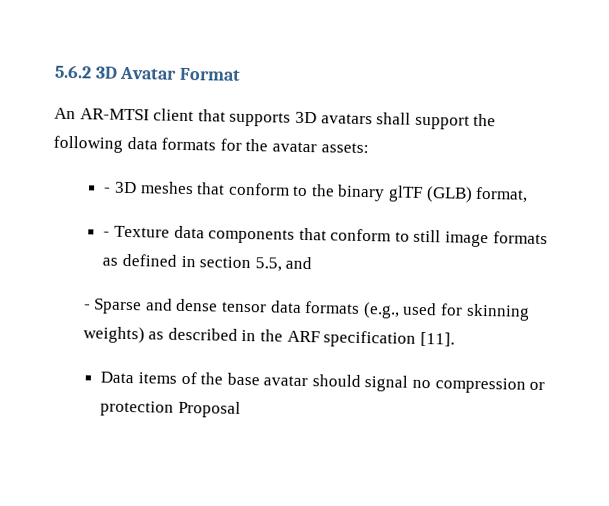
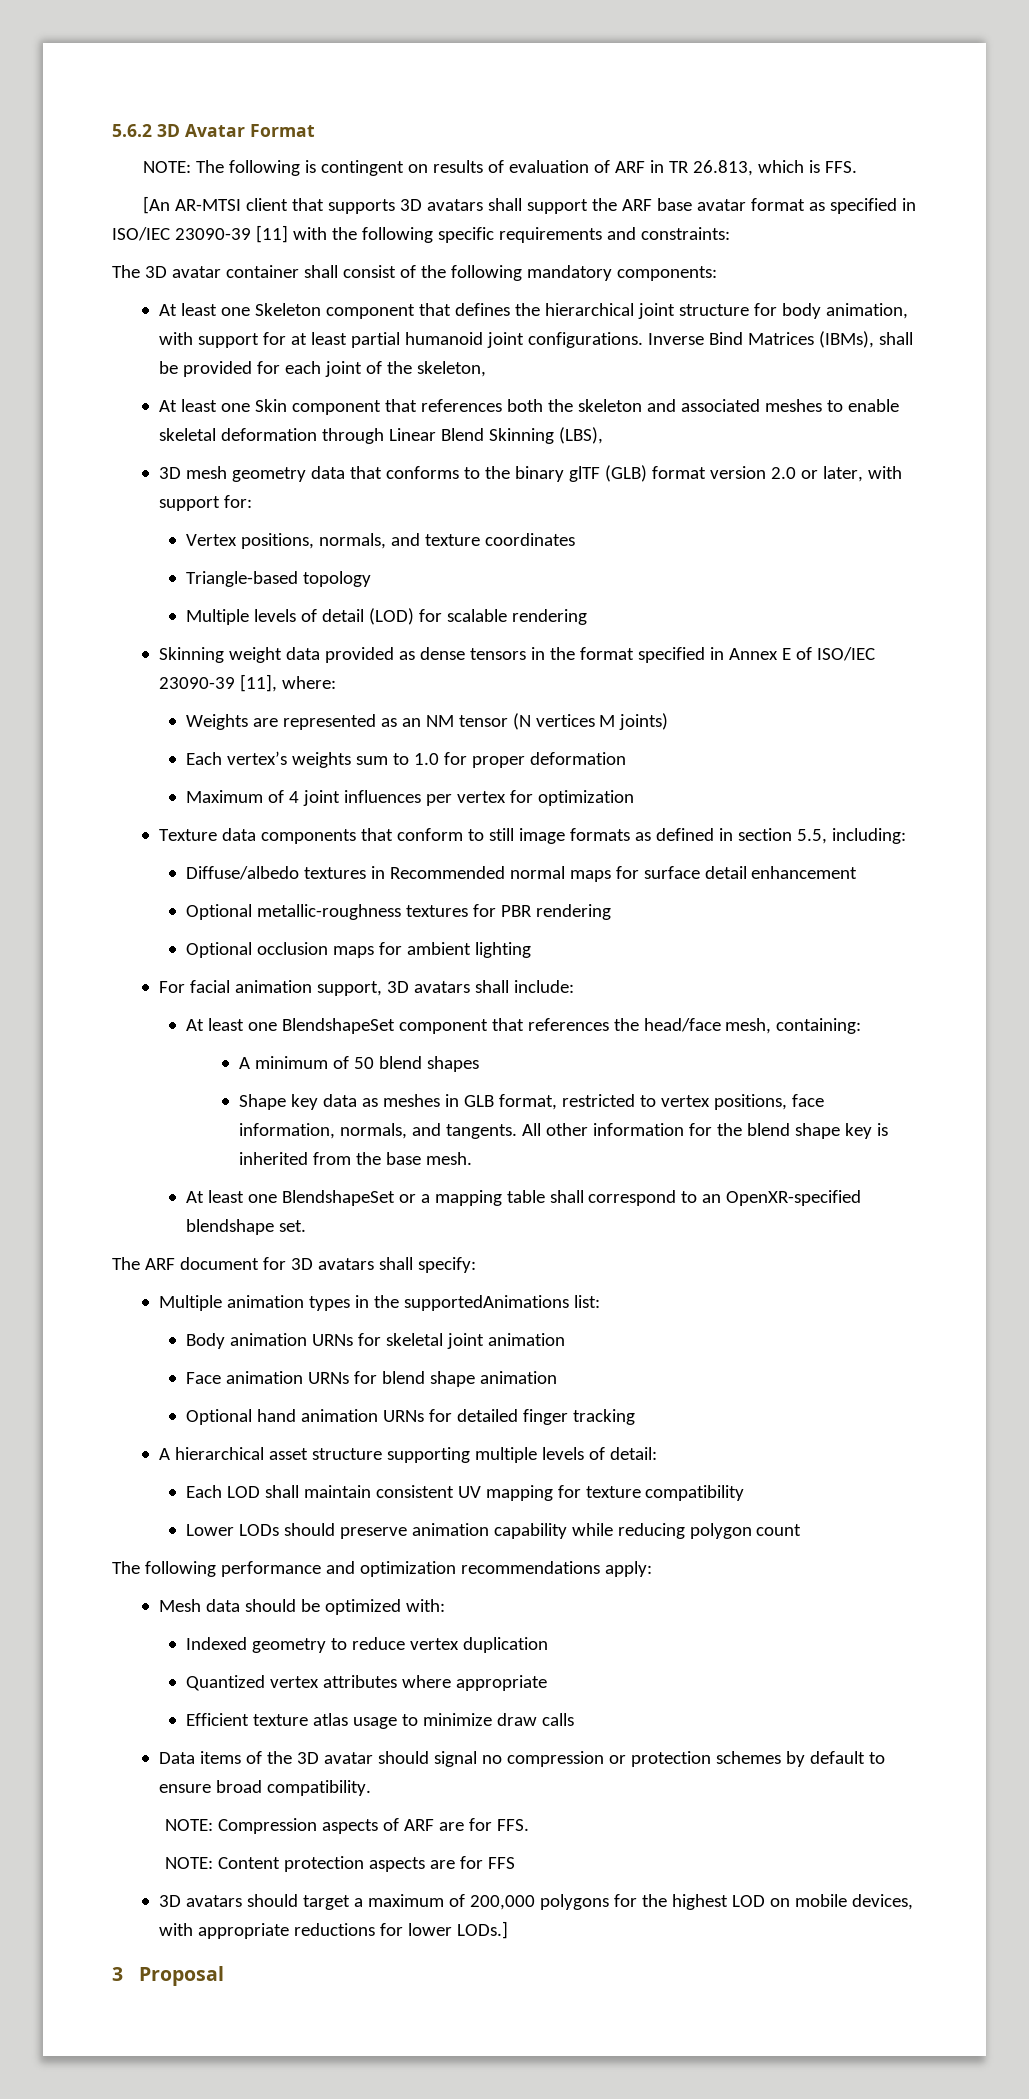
[54,107,76,120] An -> [143,160,858,176] [143,196,171,214] NOTE: The following is contingent on results of evaluation of ARF in TR 26.813, which is FFS. // [An
[53,135,369,154] [103,181,290,196] following data formats for the avatar assets: // - 3D meshes that conform -> [622,198,917,214] [112,225,730,243] [112,265,717,281] [158,303,908,319] [158,331,913,348] [158,361,486,377] [158,399,899,415] [158,427,603,444] [158,466,459,482] ARF base avatar format as specified in ISO/IEC 23090-39 [11] with the following specific requirements and constraints: // The 3D avatar container shall consist of the following mandatory components: // At least one Skeleton component that defines the hierarchical joint structure for body animation, with support for at least partial humanoid joint configurations. Inverse Bind Matrices (IBMs), shall be provided for each joint of the skeleton, // At least one Skin component that references both the skeleton and associated meshes to enable skeletal deformation through Linear Blend Skinning (LBS), // 3D mesh geometry data that conforms
[475,186,529,203] [103,231,111,237] format, // - -> [651,466,902,482] [158,495,252,511] [185,533,575,549] [185,571,371,587] [185,608,587,625] [158,647,875,663] [158,674,336,692] [185,713,669,730] [185,751,626,768] [185,790,634,806] format version 2.0 or later, with support for: // Vertex positions, normals, and texture coordinates // Triangle-based topology // Multiple levels of detail (LOD) for scalable rendering // Skinning weight data provided as dense tensors in the format specified in Annex E of ISO/IEC 23090-39 [11], where: // Weights are represented as an NM tensor (N vertices M joints) // Each vertex’s weights sum to 1.0 for proper deformation // Maximum of 4 joint influences per vertex for optimization //
[285,256,313,270] [83,298,530,321] [82,326,455,348] and // - Sparse and dense tensor data formats (e.g., used for skinning weights) as described in the ARF specification [11]. -> [831,828,906,844] [185,866,858,882] [185,904,611,920] [185,942,531,958] [158,980,574,996] [185,1018,862,1034] [238,1056,479,1072] [238,1094,824,1110] [238,1123,888,1139] [238,1152,472,1165] [185,1190,862,1206] [185,1219,306,1235] [112,1257,476,1273] [158,1295,600,1311] [185,1333,565,1349] [185,1371,557,1387] [185,1409,635,1425] [158,1447,657,1463] [185,1485,745,1501] [185,1523,802,1539] [112,1561,652,1577] [158,1599,445,1615] [185,1637,548,1653] [185,1675,547,1691] [185,1713,574,1729] including: // Diffuse/albedo textures in Recommended normal maps for surface detail enhancement // Optional metallic-roughness textures for PBR rendering // Optional occlusion maps for ambient lighting // For facial animation support, 3D avatars shall include: // At least one BlendshapeSet component that references the head/face mesh, containing: // A minimum of 50 blend shapes // Shape key data as meshes in GLB format, restricted to vertex positions, face information, normals, and tangents. All other information for the blend shape key is inherited from the base mesh. // At least one BlendshapeSet or a mapping table shall correspond to an OpenXR-specified blendshape set. // The ARF document for 3D avatars shall specify: // Multiple animation types in the supportedAnimations list: // Body animation URNs for skeletal joint animation // Face animation URNs for blend shape animation // Optional hand animation URNs for detailed finger tracking // A hierarchical asset structure supporting multiple levels of detail: // Each LOD shall maintain consistent UV mapping for texture compatibility // Lower LODs should preserve animation capability while reducing polygon count // The following performance and optimization recommendations apply: // Mesh data should be optimized with: // Indexed geometry to reduce vertex duplication // Quantized vertex attributes where appropriate // Efficient texture atlas usage to minimize draw calls
[226,372,260,386] base -> [296,1752,319,1764] 3D
(175, 408) none -> [715,1751,885,1767] [158,1780,371,1796] [165,1818,530,1834] [165,1856,516,1872] [158,1894,913,1910] [158,1921,508,1939] [112,1967,123,1981] schemes by default to ensure broad compatibility. // NOTE: Compression aspects of ARF are for FFS. // NOTE: Content protection aspects are for FFS // 3D avatars should target a maximum of 200,000 polygons for the highest LOD on mobile devices, with appropriate reductions for lower LODs.] // 3

